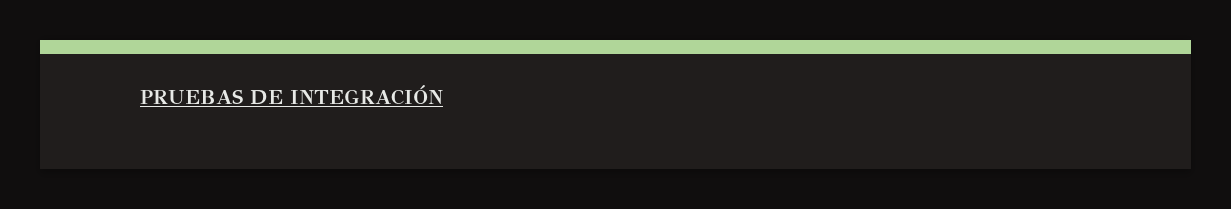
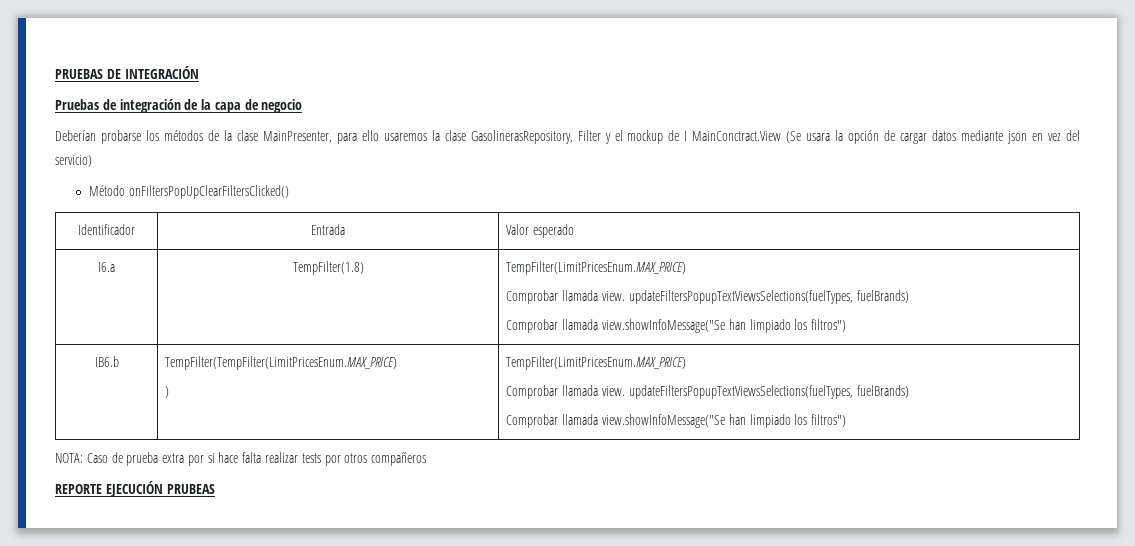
(443, 95) none -> [55,99,303,113] [55,130,1080,144] [55,155,92,167] [88,185,289,199] [78,224,135,235] [311,224,345,235] [506,224,575,238] [98,262,115,272] [292,261,364,275] [506,261,687,275] [506,290,909,304] [506,319,847,333] [94,356,119,367] [165,356,398,370] [165,386,170,398] [506,356,687,370] [506,385,909,399] [506,414,847,428] [55,451,427,466] [55,481,215,497] // Pruebas de integración de la capa de negocio // Deberían probarse los métodos de la clase MainPresenter, para ello usaremos la clase GasolinerasRepository, Filter y el mockup de I MainConctract.View (Se usara la opción de cargar datos mediante json en vez del servicio) // Método onFiltersPopUpClearFiltersClicked() // Identificador | Entrada | Valor esperado // I6.a | TempFilter(1.8) | TempFilter(LimitPricesEnum.MAX_PRICE) // Comprobar llamada view. updateFiltersPopupTextViewsSelections(fuelTypes, fuelBrands) // Comprobar llamada view.showInfoMessage("Se han limpiado los filtros") // IB6.b | TempFilter(TempFilter(LimitPricesEnum.MAX_PRICE) // ) | TempFilter(LimitPricesEnum.MAX_PRICE) // Comprobar llamada view. updateFiltersPopupTextViewsSelections(fuelTypes, fuelBrands) // Comprobar llamada view.showInfoMessage("Se han limpiado los filtros") // NOTA: Caso de prueba extra por si hace falta realizar tests por otros compañeros // REPORTE EJECUCIÓN PRUBEAS

